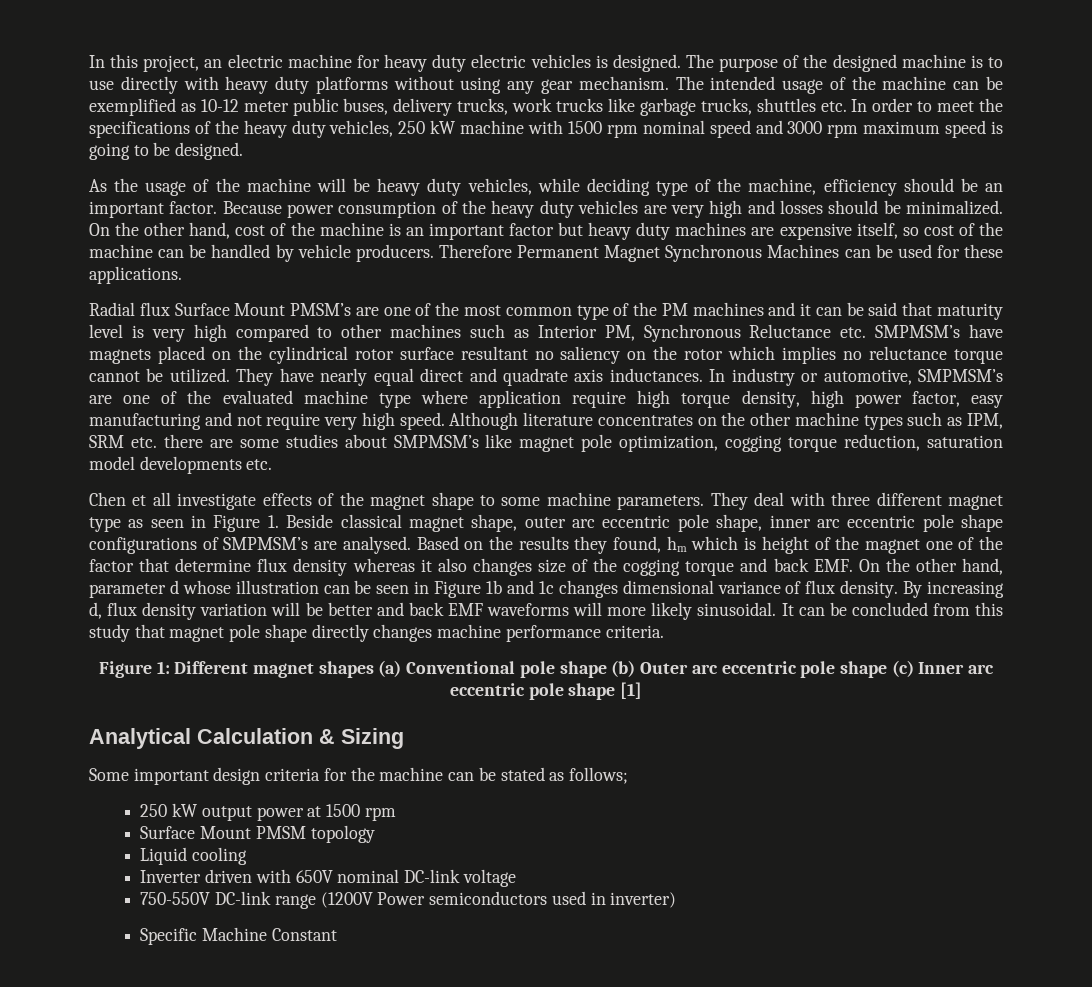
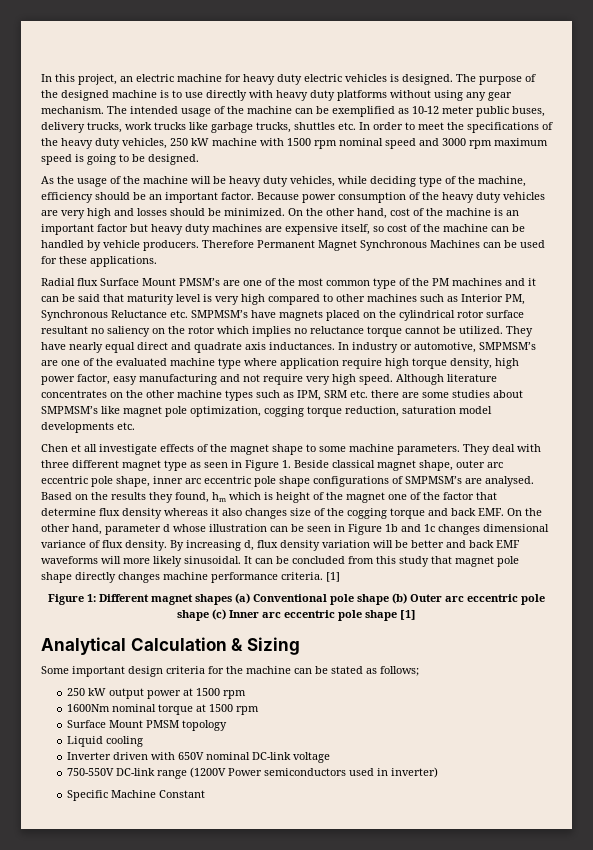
[906,200,1004,215] minimalized. -> [224,208,285,216] minimized.
(664, 631) none -> [326,572,340,582] [1]
(396, 814) none -> [66,704,259,715] // 1600Nm nominal torque at 1500 rpm

